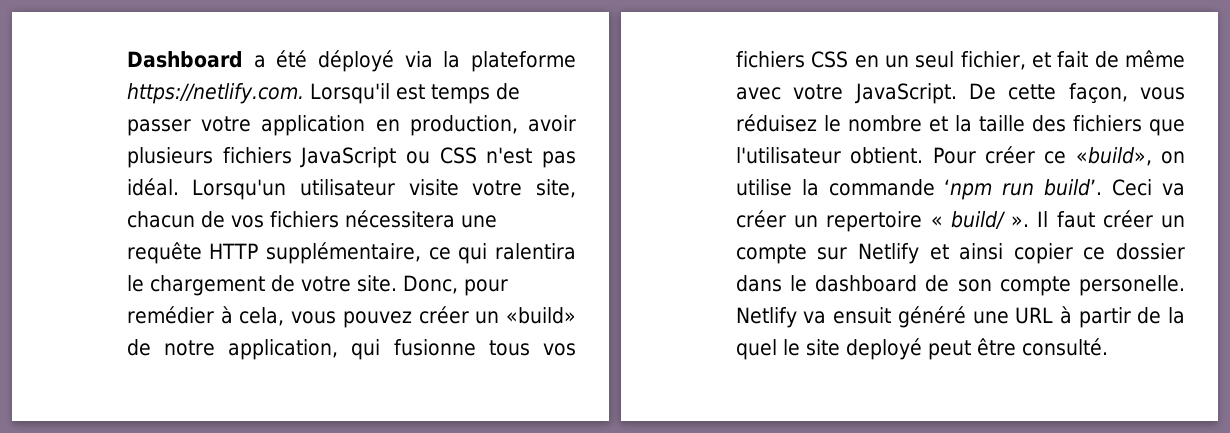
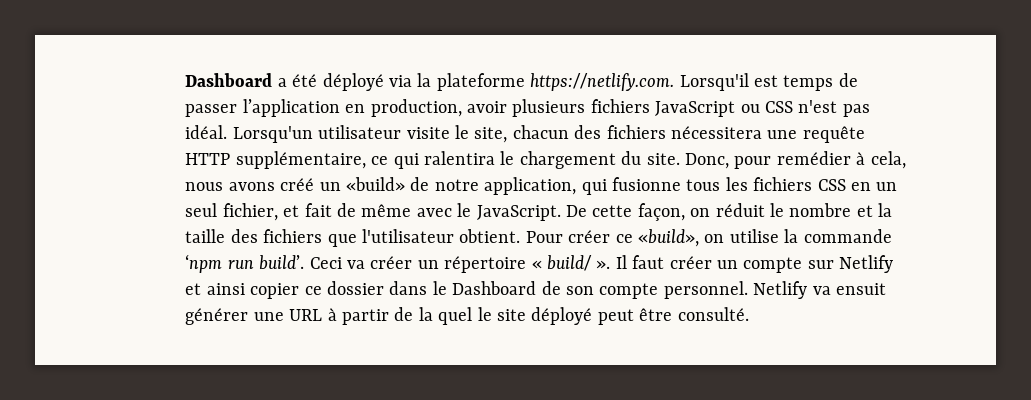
[201,115,366,136] votre application -> [242,99,340,117] l’application
[472,180,523,196] votre -> [454,125,469,139] le
[200,211,264,228] de vos -> [574,125,602,139] des
[270,275,351,292] de votre -> [621,151,642,165] du
[291,306,469,328] vous pouvez créer -> [185,178,315,191] nous avons créé
[543,343,576,356] vos -> [725,177,748,191] les
[793,84,844,100] votre -> [457,203,472,217] le
[1140,87,1185,100] [735,114,817,132] vous réduisez -> [690,203,765,217] on réduit
[826,211,923,232] repertoire -> [444,256,527,273] répertoire
[815,275,918,292] dashboard -> [452,281,537,295] Dashboard
[1079,275,1185,296] personelle. -> [663,281,748,299] personnel.
[897,306,966,328] généré -> [185,308,249,325] générer
[845,338,922,360] deployé -> [531,307,593,325] déployé

